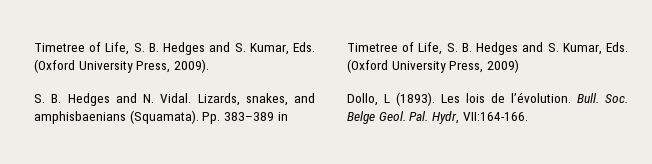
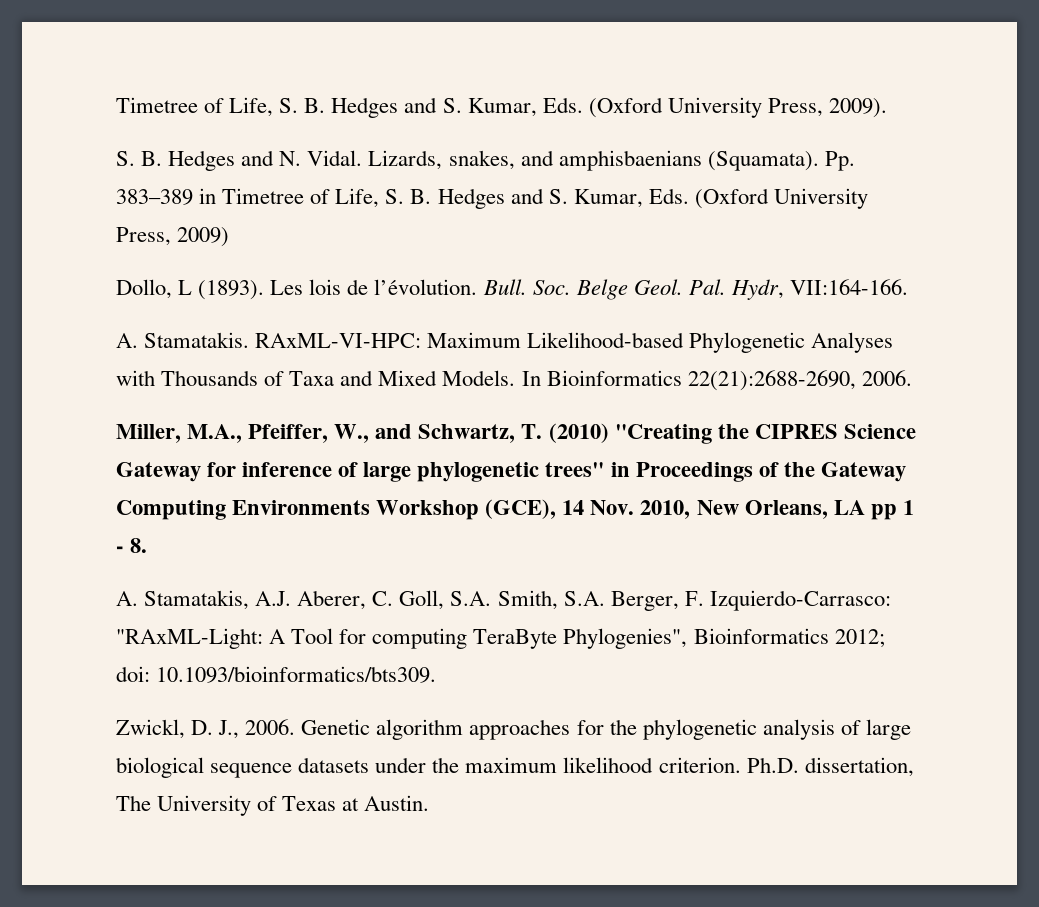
(528, 116) none -> [116,332,894,353] [116,370,912,391] [116,423,916,444] [116,462,906,482] [116,499,914,520] [116,538,148,553] [116,590,891,611] [116,628,885,649] [116,666,437,683] [116,719,911,740] [116,757,914,778] [116,795,430,816] // A. Stamatakis. RAxML-VI-HPC: Maximum Likelihood-based Phylogenetic Analyses with Thousands of Taxa and Mixed Models. In Bioinformatics 22(21):2688-2690, 2006. // Miller, M.A., Pfeiffer, W., and Schwartz, T. (2010) "Creating the CIPRES Science Gateway for inference of large phylogenetic trees" in Proceedings of the Gateway Computing Environments Workshop (GCE), 14 Nov. 2010, New Orleans, LA pp 1 - 8. // A. Stamatakis, A.J. Aberer, C. Goll, S.A. Smith, S.A. Berger, F. Izquierdo-Carrasco: "RAxML-Light: A Tool for computing TeraByte Phylogenies", Bioinformatics 2012; doi: 10.1093/bioinformatics/bts309. // Zwickl, D. J., 2006. Genetic algorithm approaches for the phylogenetic analysis of large biological sequence datasets under the maximum likelihood criterion. Ph.D. dissertation, The University of Texas at Austin.

